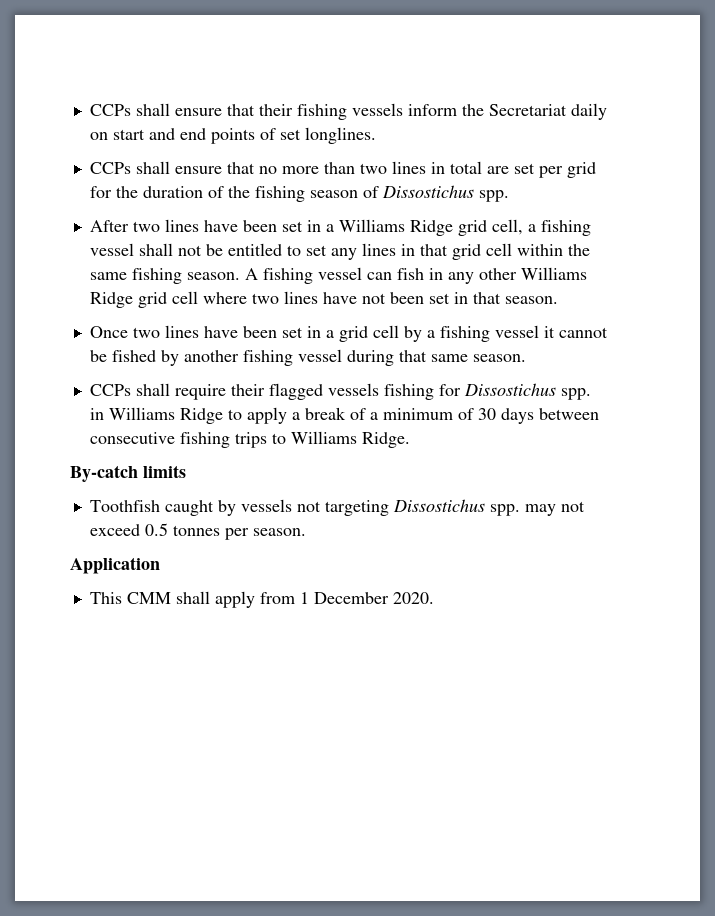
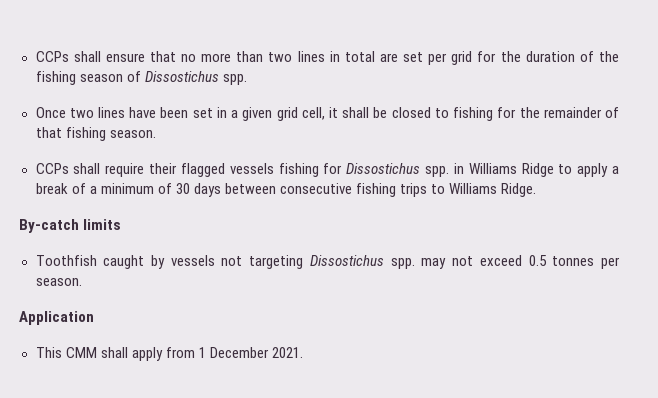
[89,103,607,120] [89,127,376,144] [89,161,255,174] CCPs shall ensure that their fishing vessels inform the Secretariat daily on start and end points of set longlines. // CCPs shall ensure that -> [35,51,176,62] CCPs shall ensure that
[89,219,591,236] [89,243,590,260] [89,267,587,284] [89,291,558,308] // After two lines have been set in a Williams Ridge grid cell, a fishing vessel shall not be entitled to set any lines in that grid cell within the same fishing season. A fishing vessel can fish in any other Williams Ridge grid cell where two lines have not been set in that season. -> (247, 79) none
[338,325,608,342] [89,349,468,366] grid cell by a fishing vessel it cannot be fished by another fishing vessel during that same -> [242,107,620,121] [35,127,106,141] given grid cell, it shall be closed to fishing for the remainder of that fishing
[392,592,434,604] 2020. -> [271,347,303,358] 2021.

